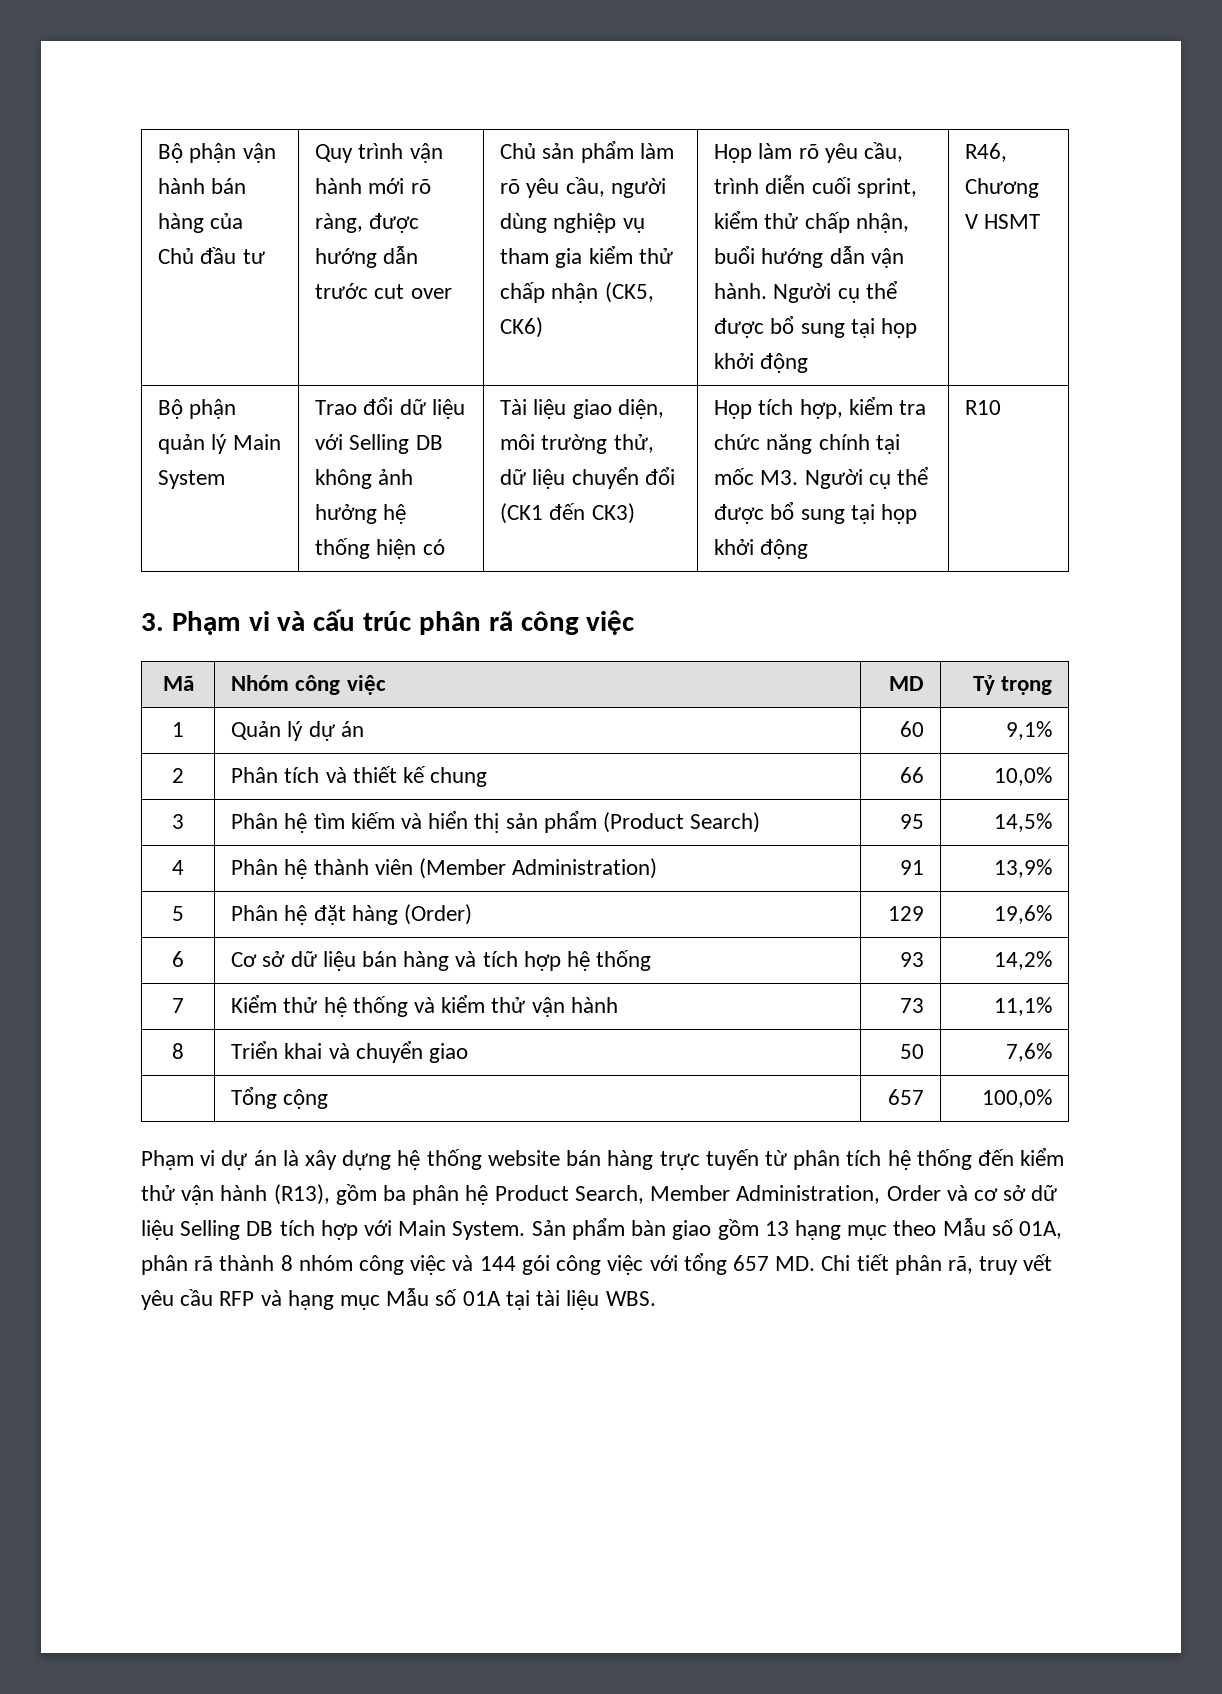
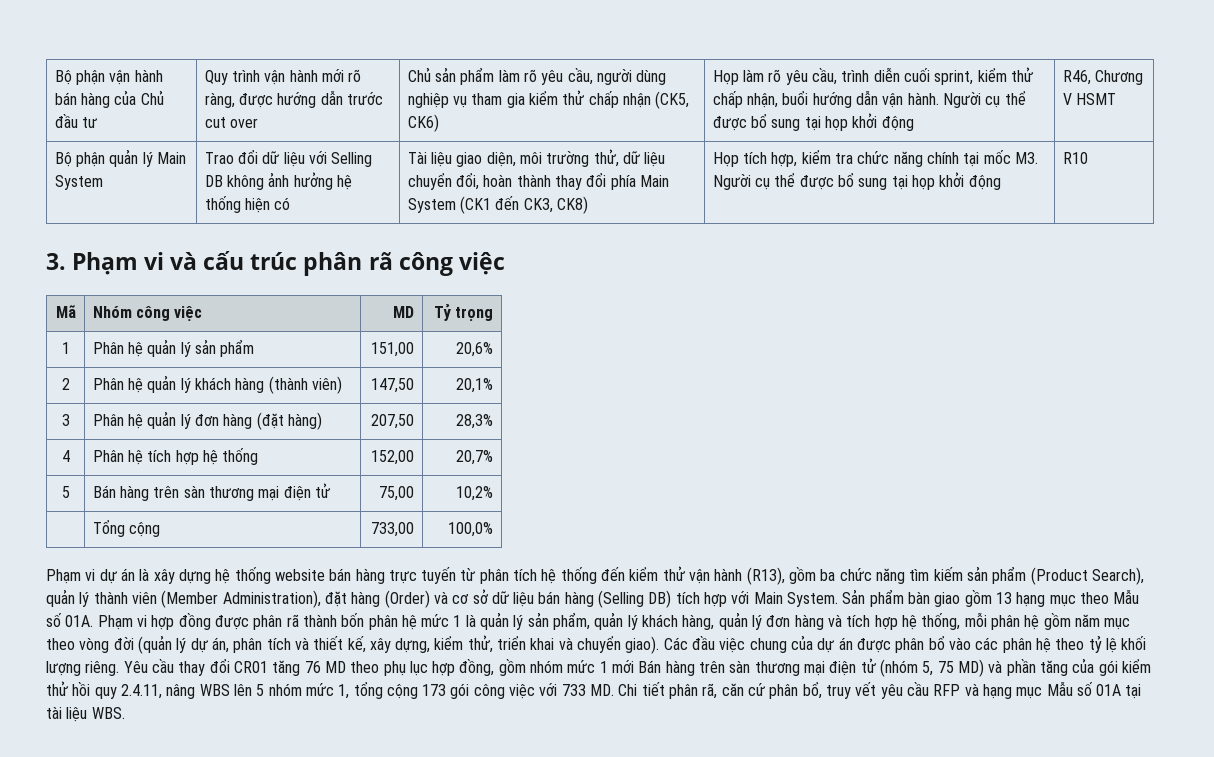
[644,467,675,485] [500,503,635,524] đổi (CK1 đến CK3) -> [456,172,669,190] [407,196,588,214] đổi, hoàn thành thay đổi phía Main System (CK1 đến CK3, CK8)
[231,721,364,741] [899,721,924,737] [1005,721,1052,740] [172,768,184,783] [231,766,488,787] [899,767,924,783] [993,767,1052,786] [172,814,184,829] [231,811,761,833] [899,814,924,829] [993,813,1052,832] [172,860,184,875] [231,858,658,879] [899,860,924,875] [993,859,1052,878] [172,906,184,921] [231,904,472,925] [887,906,924,921] [993,905,1052,924] [172,951,184,967] [231,950,652,971] [899,952,924,967] [993,951,1052,970] [172,998,184,1013] [231,995,618,1017] [899,998,924,1013] [993,997,1052,1016] [172,1043,184,1059] [231,1041,468,1063] [899,1044,924,1059] [1005,1043,1052,1062] Quản lý dự án | 60 | 9,1% // 2 | Phân tích và thiết kế chung | 66 | 10,0% // 3 | Phân hệ tìm kiếm và hiển thị sản phẩm (Product Search) | 95 | 14,5% // 4 | Phân hệ thành viên (Member Administration) | 91 | 13,9% // 5 | Phân hệ đặt hàng (Order) | 129 | 19,6% // 6 | Cơ sở dữ liệu bán hàng và tích hợp hệ thống | 93 | 14,2% // 7 | Kiểm thử hệ thống và kiểm thử vận hành | 73 | 11,1% // 8 | Triển khai và chuyển giao | 50 | 7,6% -> [92,339,255,357] [371,342,415,357] [456,342,494,357] [61,378,70,390] [92,375,342,394] [371,378,415,393] [456,378,494,393] [61,414,70,426] [92,411,322,430] [371,414,415,429] [456,414,494,429] [61,450,70,462] [92,448,259,465] [371,450,415,465] [456,450,494,465] [61,486,70,498] [92,483,331,501] [379,486,415,501] [456,486,494,501] Phân hệ quản lý sản phẩm | 151,00 | 20,6% // 2 | Phân hệ quản lý khách hàng (thành viên) | 147,50 | 20,1% // 3 | Phân hệ quản lý đơn hàng (đặt hàng) | 207,50 | 28,3% // 4 | Phân hệ tích hợp hệ thống | 152,00 | 20,7% // 5 | Bán hàng trên sàn thương mại điện tử | 75,00 | 10,2%
[887,1089,924,1105] 657 -> [371,522,415,537] 733,00
[412,1185,941,1205] phân hệ Product Search, Member Administration, Order -> [839,566,1144,585] [46,589,430,608] chức năng tìm kiếm sản phẩm (Product Search), quản lý thành viên (Member Administration), đặt hàng (Order)
[180,1220,274,1240] Selling DB -> [538,590,672,608] bán hàng (Selling DB)
[1018,1221,1062,1239] [141,1255,516,1275] 01A, phân rã thành 8 nhóm công việc và 144 -> [65,612,1131,630] [46,635,1147,654] [46,658,1151,677] [46,681,447,699] 01A. Phạm vi hợp đồng được phân rã thành bốn phân hệ mức 1 là quản lý sản phẩm, quản lý khách hàng, quản lý đơn hàng và tích hợp hệ thống, mỗi phân hệ gồm năm mục theo vòng đời (quản lý dự án, phân tích và thiết kế, xây dựng, kiểm thử, triển khai và chuyển giao). Các đầu việc chung của dự án được phân bổ vào các phân hệ theo tỷ lệ khối lượng riêng. Yêu cầu thay đổi CR01 tăng 76 MD theo phụ lục hợp đồng, gồm nhóm mức 1 mới Bán hàng trên sàn thương mại điện tử (nhóm 5, 75 MD) và phần tăng của gói kiểm thử hồi quy 2.4.11, nâng WBS lên 5 nhóm mức 1, tổng cộng 173
[683,1253,769,1275] tổng 657 -> [561,684,586,696] 733
(973, 1265) none -> [721,681,822,699] căn cứ phân bổ,

